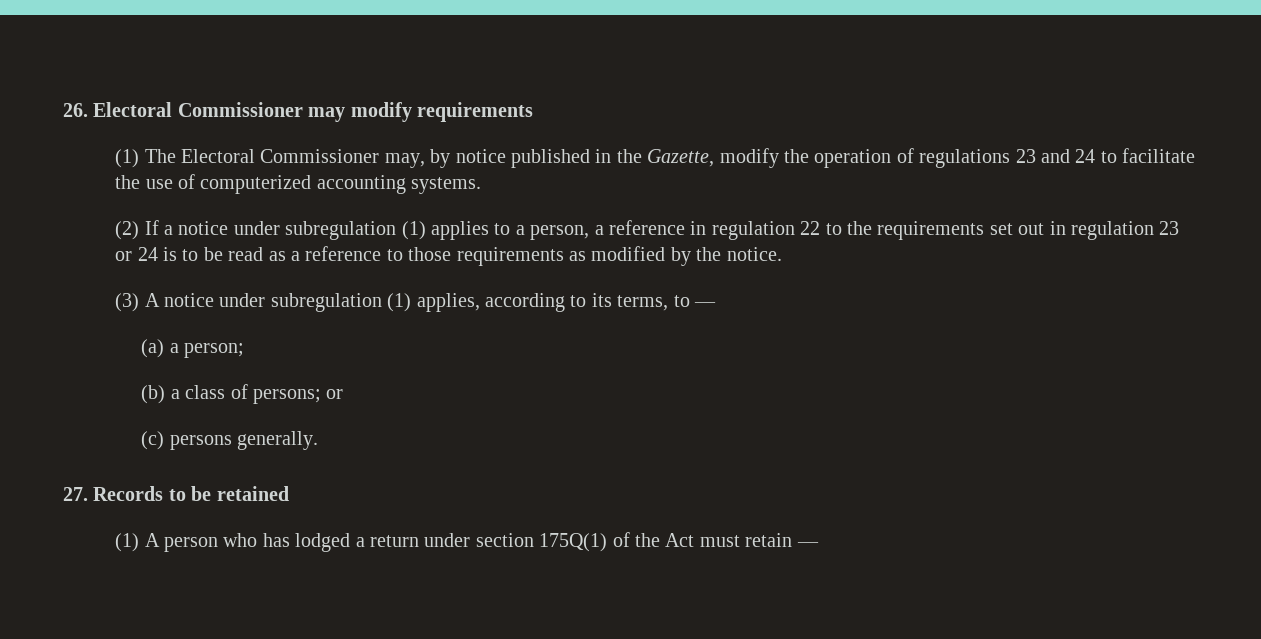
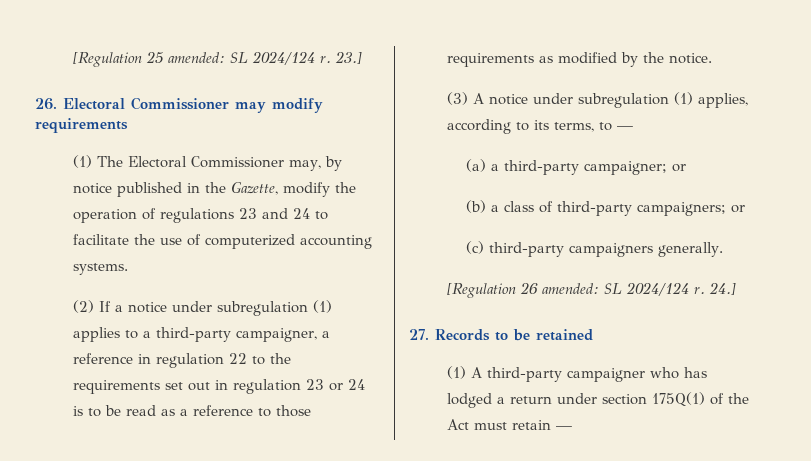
(63, 110) none -> [73,51,363,67] [Regulation 25 amended: SL 2024/124 r. 23.] //
[530,225,590,240] person, -> [156,327,318,342] third-party campaigner,
[184,343,245,358] person; -> [504,160,687,175] third-party campaigner; or
[252,389,321,404] persons; -> [557,201,727,216] third-party campaigners;
[169,435,232,450] persons -> [489,242,654,257] third-party campaigners
(319, 440) none -> [447,282,737,298] // [Regulation 26 amended: SL 2024/124 r. 24.]
[164,537,219,552] person -> [487,367,646,382] third-party campaigner

